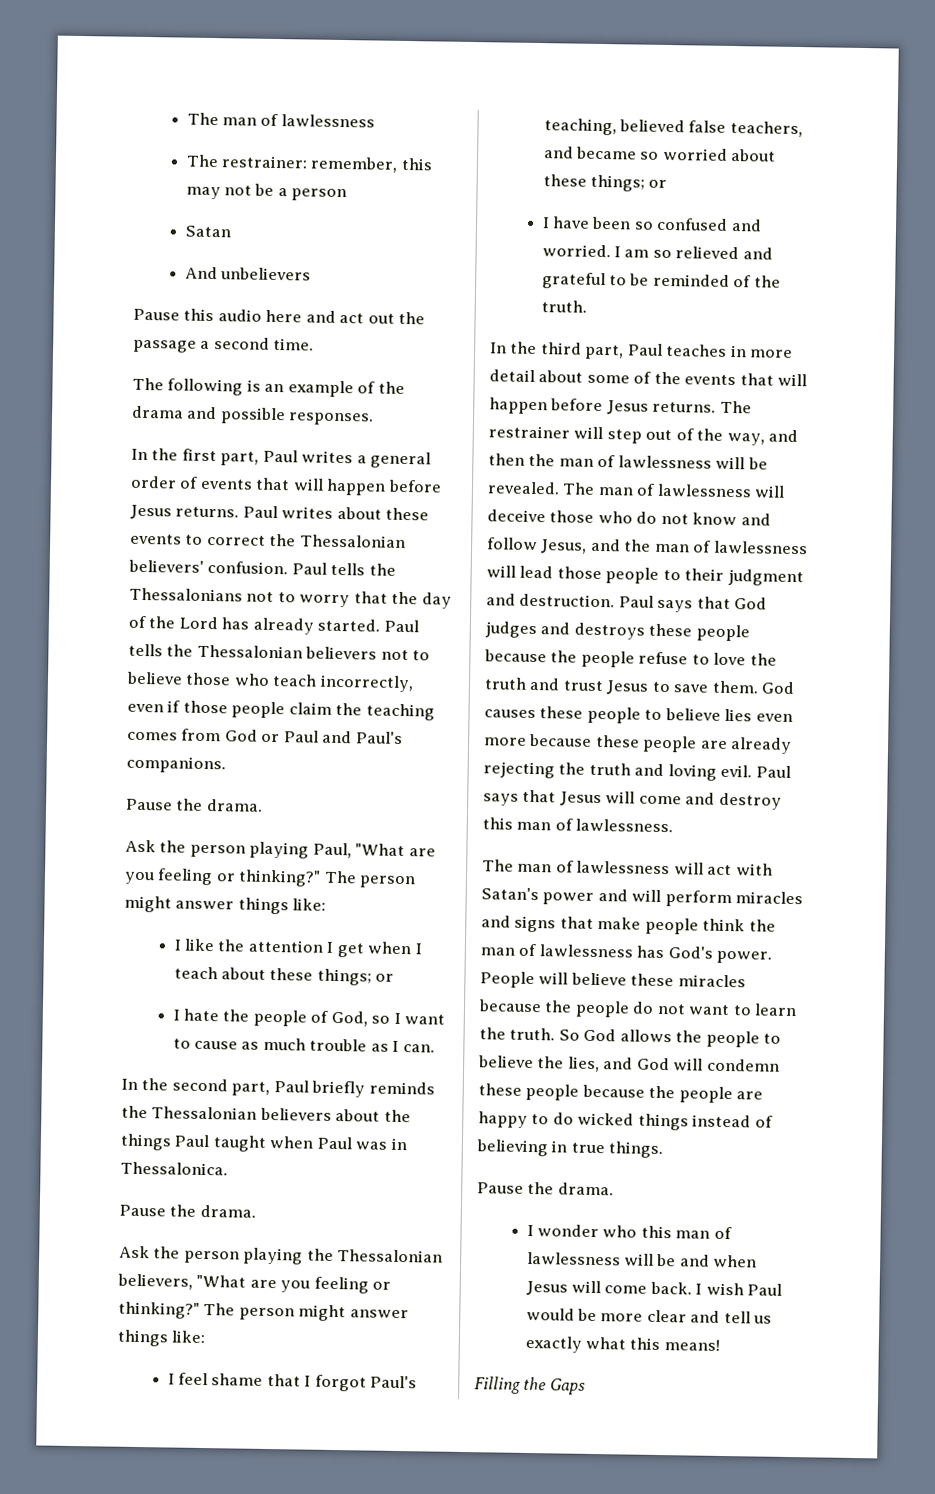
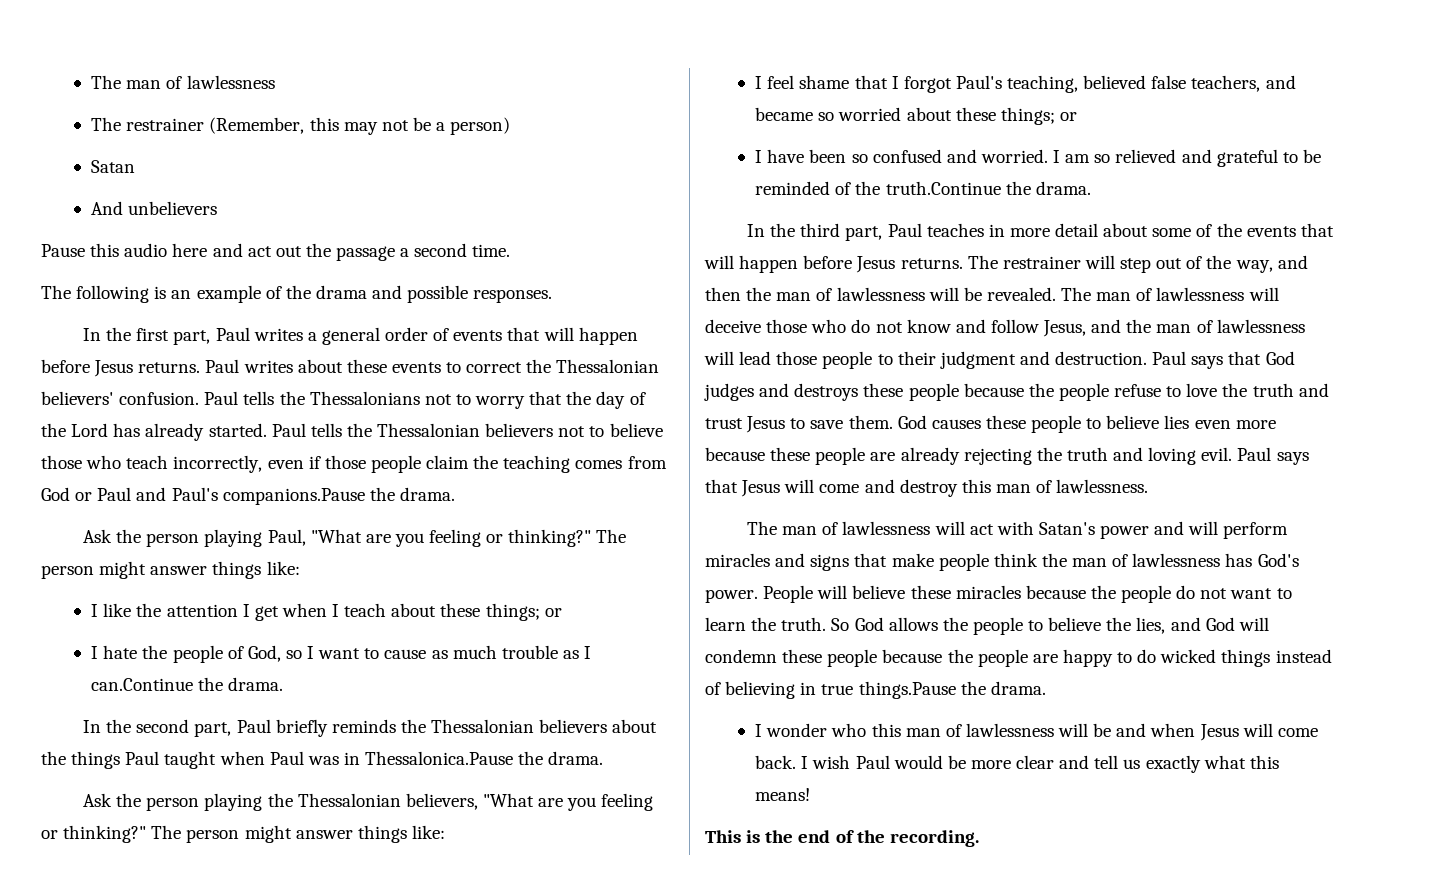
[220,155,399,173] restrainer: remember, -> [126,117,305,134] restrainer (Remember,
[291,188,348,202] person -> [450,117,511,135] person)
[126,755,226,774] [125,798,173,811] companions. // Pause -> [222,488,365,505] companions.Pause
[402,1044,435,1053] can. -> [91,677,284,691] can.Continue the drama.
[120,1161,228,1176] [119,1204,166,1217] Thessalonica. // Pause -> [365,751,514,765] Thessalonica.Pause
[540,300,587,313] truth. -> [885,181,1091,195] truth.Continue the drama.
[608,1141,664,1159] [477,1182,524,1194] things. // Pause -> [858,681,956,699] things.Pause
[474,1376,586,1395] Filling the Gaps -> [705,830,979,847] This is the end of the recording.

